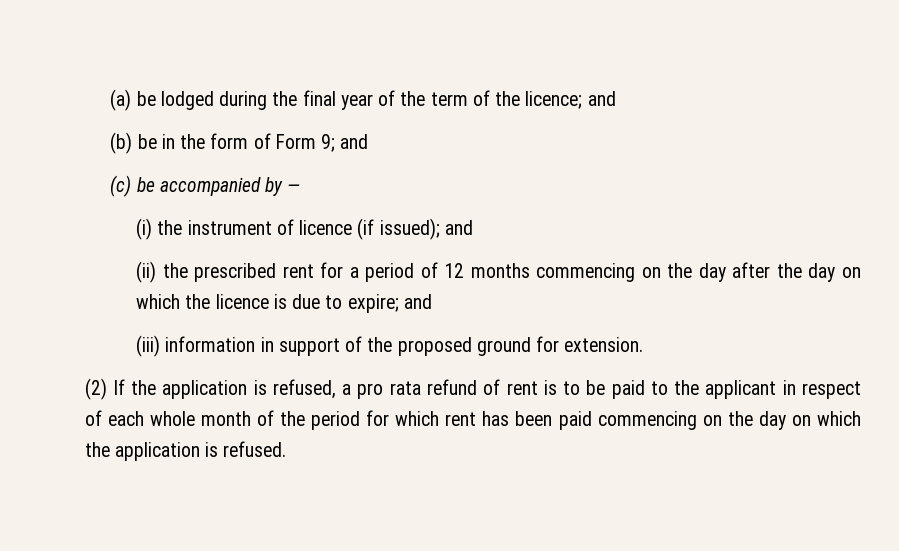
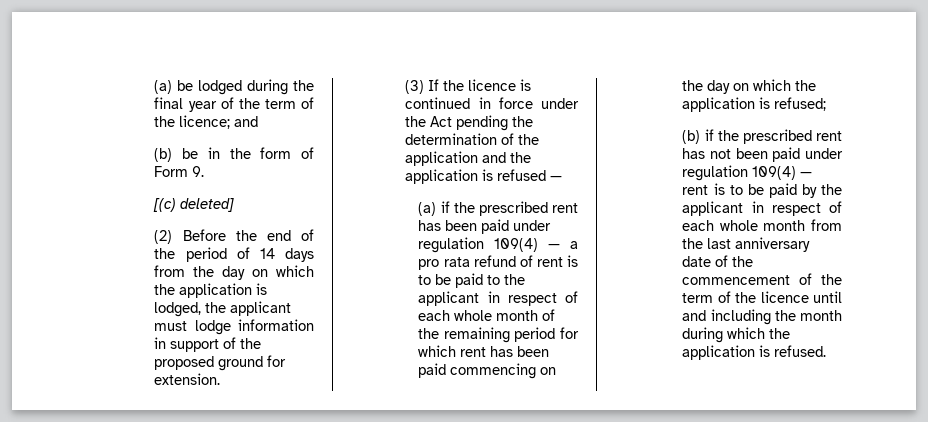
[321,134,369,152] [110,175,301,197] [136,218,473,240] [136,261,862,283] [136,294,432,313] [136,335,161,357] 9; and // (c) be accompanied by — // (i) the instrument of licence (if issued); and // (ii) the prescribed rent for a period of 12 months commencing on the day after the day on which the licence is due to expire; and // (iii) -> [192,166,205,177] [153,198,235,212] [154,229,314,244] [154,247,314,262] [154,265,314,280] [154,283,268,298] [154,301,292,317] [154,320,231,335] 9. // [(c) deleted] // (2) Before the end of the period of 14 days from the day on which the application is lodged, the applicant must lodge
[84,378,107,400] (2) -> [405,80,425,94] (3)
[162,379,336,399] application is refused, -> [468,79,532,91] [405,97,579,109] [405,115,534,131] [405,133,540,145] [405,151,532,166] [405,169,563,184] [418,201,578,216] [418,219,552,234] [418,237,561,253] licence is continued in force under the Act pending the determination of the application and the application is refused — // (a) if the prescribed rent has been paid under regulation 109(4) —
(305, 418) none -> [443,327,510,343] remaining
(219, 449) none -> [774,97,827,111] [682,129,842,144] [682,147,843,162] [682,165,813,181] [682,183,842,198] [682,201,842,216] [682,219,842,231] [682,237,811,252] [682,255,754,267] [682,273,842,285] [682,291,842,303] [682,309,842,325] [682,327,791,343] [682,345,771,360] refused; // (b) if the prescribed rent has not been paid under regulation 109(4) — rent is to be paid by the applicant in respect of each whole month from the last anniversary date of the commencement of the term of the licence until and including the month during which the application is

